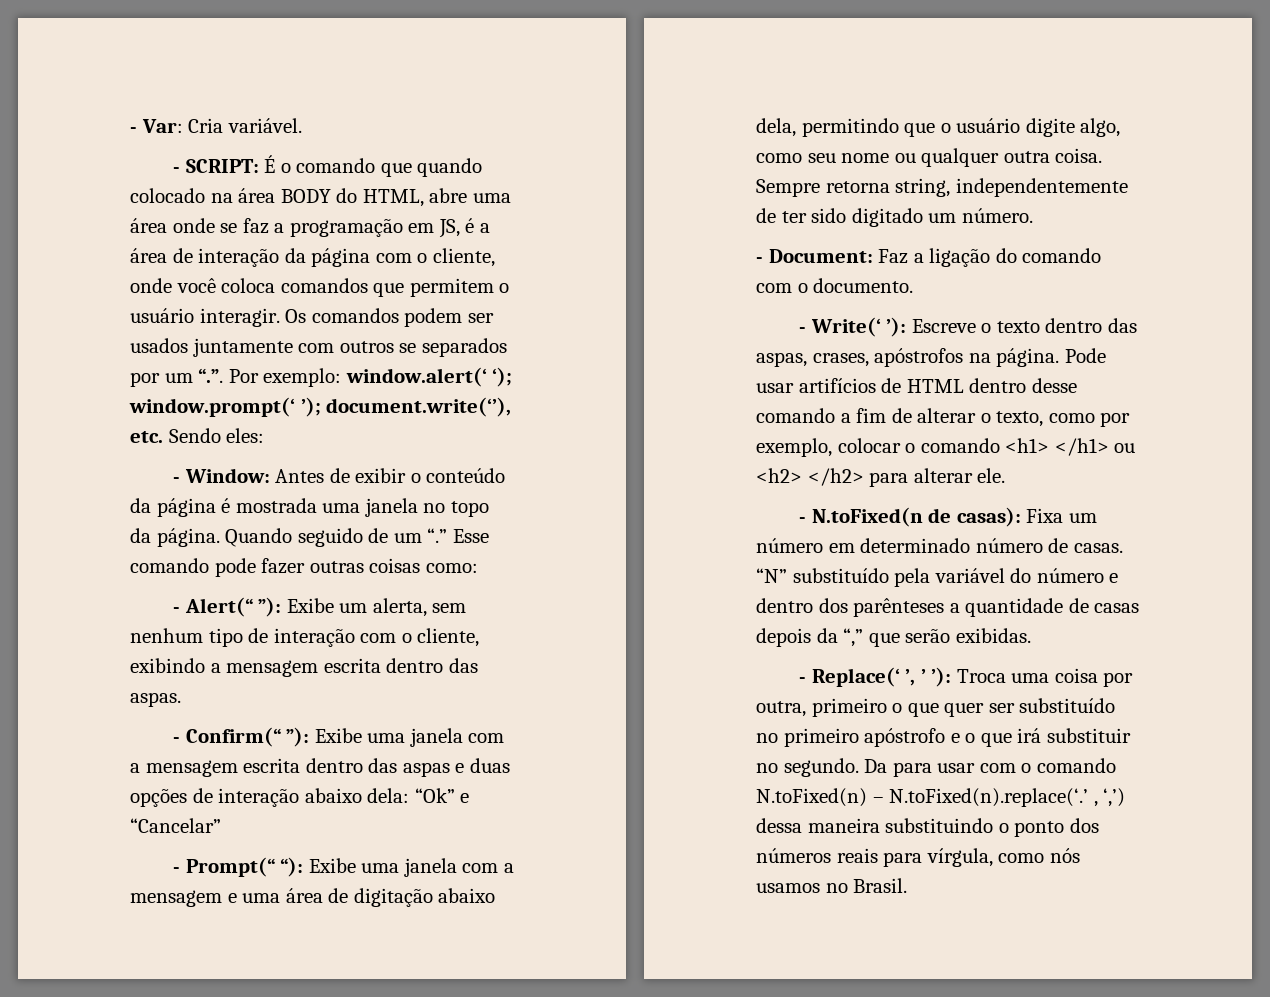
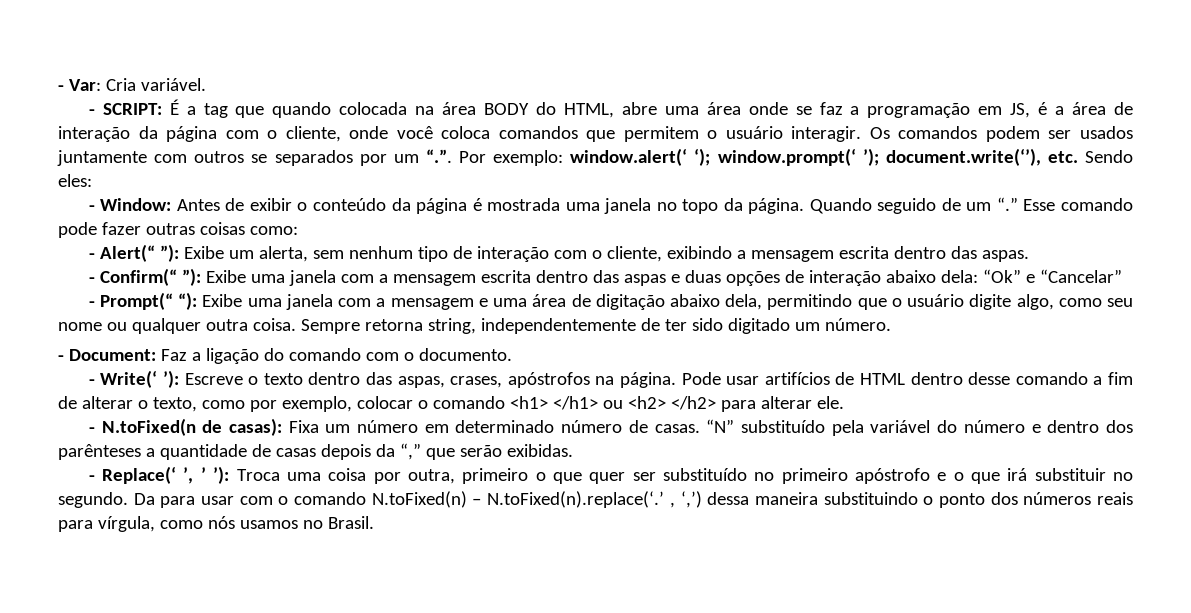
[280,158,376,173] o comando -> [186,103,228,118] a tag
[130,188,205,203] colocado -> [339,102,408,115] colocada

